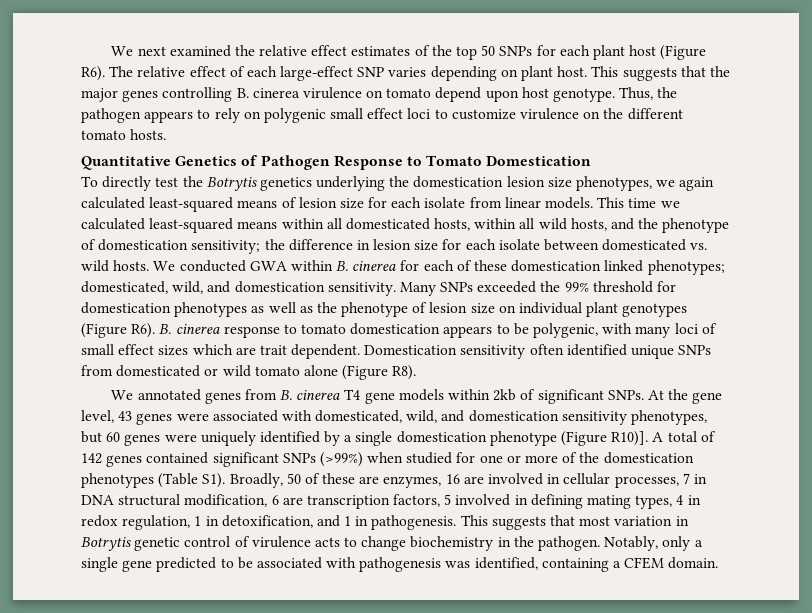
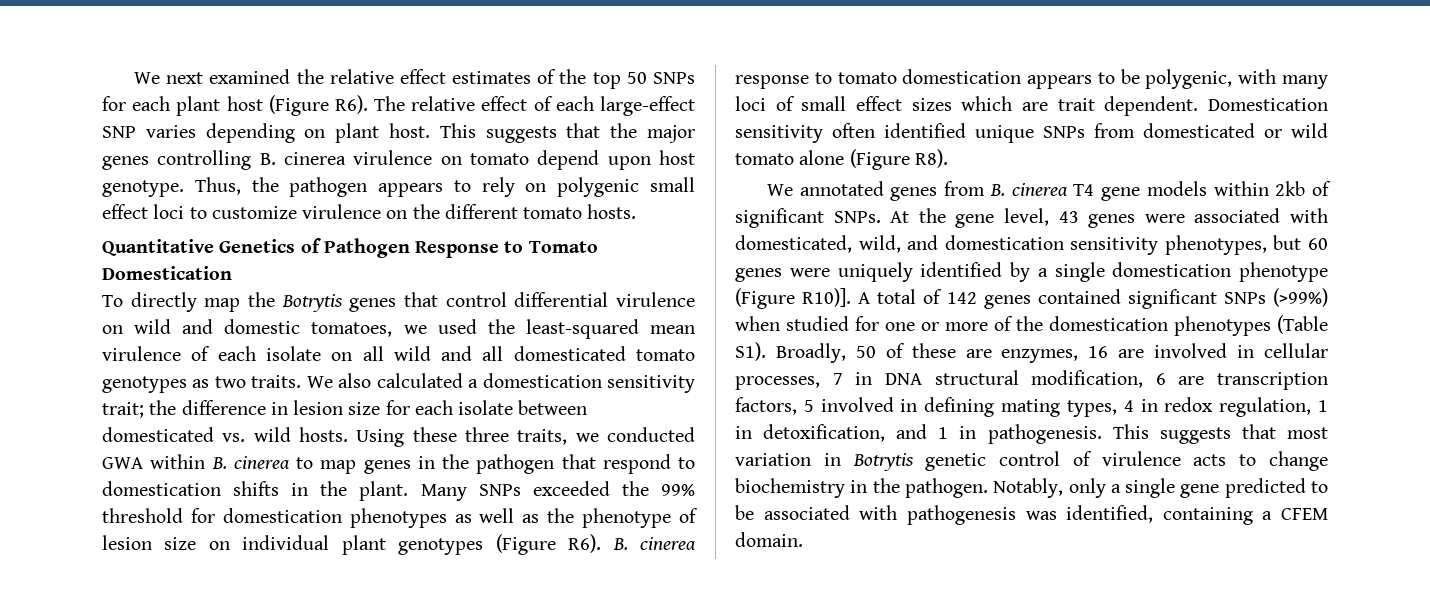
[155,177,179,187] test -> [204,298,241,312] map
[259,176,715,191] [81,197,680,212] [81,218,730,233] [81,239,261,254] genetics underlying the domestication lesion size phenotypes, we again calculated least-squared means of lesion size for each isolate from linear models. This time we calculated least-squared means within all domesticated hosts, within all wild hosts, and the phenotype of domestication sensitivity; -> [349,292,695,312] [102,319,695,339] [102,346,695,361] [102,373,696,393] [102,402,144,418] genes that control differential virulence on wild and domestic tomatoes, we used the least-squared mean virulence of each isolate on all wild and all domesticated tomato genotypes as two traits. We also calculated a domestication sensitivity trait;
[153,261,176,271] We -> [356,427,599,447] Using these three traits, we
[400,260,725,275] [81,281,396,296] for each of these domestication linked phenotypes; domesticated, wild, and domestication sensitivity. -> [296,454,695,474] [102,481,409,501] to map genes in the pathogen that respond to domestication shifts in the plant.

